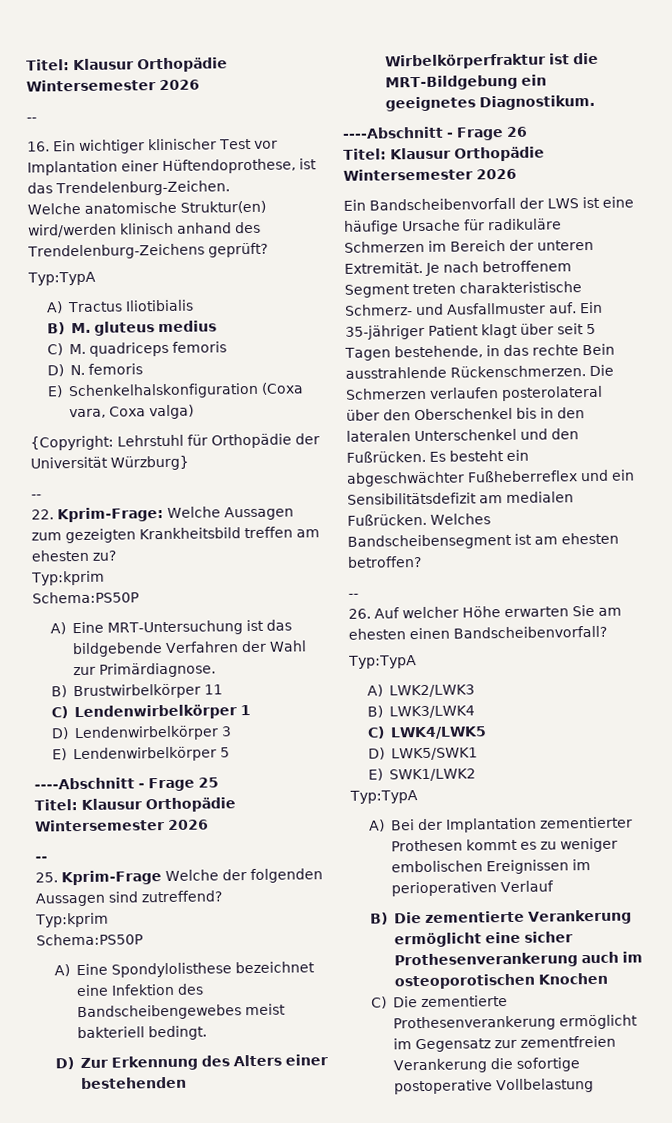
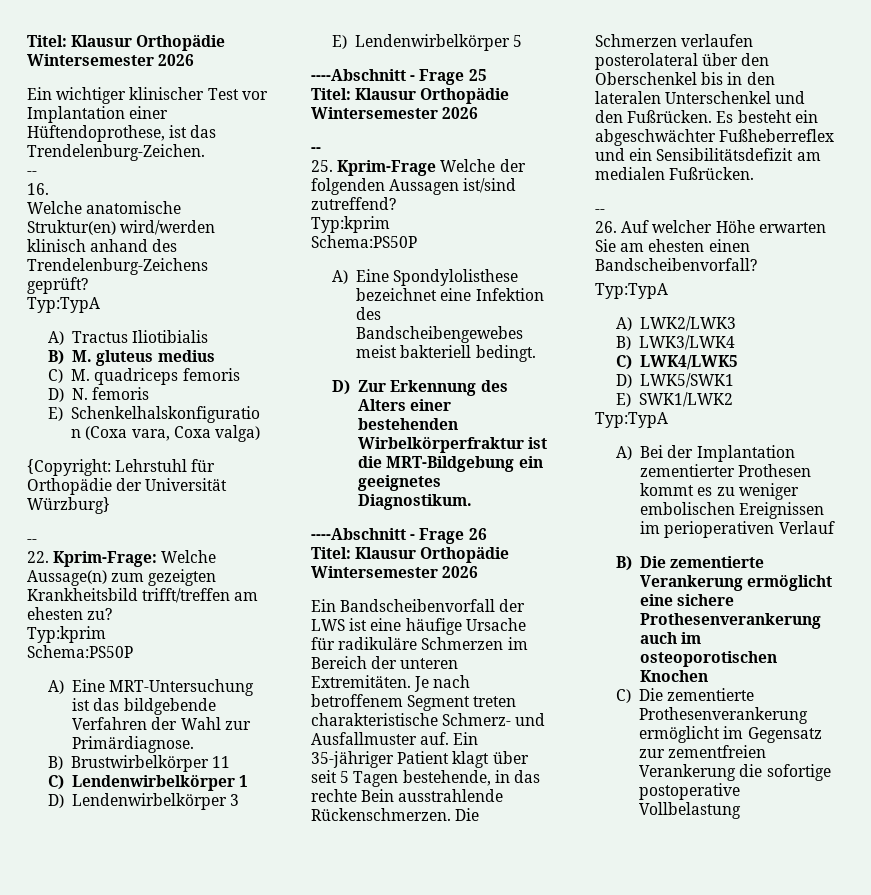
[26,57,228,73] [26,79,200,92] [26,117,37,122] [27,141,50,152] Titel: Klausur Orthopädie Wintersemester 2026 // -- // 16. -> [27,34,226,51] [27,54,195,66] Titel: Klausur Orthopädie Wintersemester 2026 //
(230, 188) none -> [27,171,37,176] [27,183,49,195] // -- // 16.
[224,506,294,521] Aussagen -> [27,570,107,586] Aussage(n)
[244,526,293,539] treffen -> [142,588,231,603] trifft/treffen
[108,891,138,903] sind -> [463,178,517,193] ist/sind
[344,261,423,274] Extremität. -> [311,675,411,688] Extremitäten.
[430,513,491,525] [347,532,619,550] [347,556,422,568] Welches Bandscheibensegment ist am ehesten betroffen? -> (755, 173) none
[523,931,573,943] sicher -> [677,594,735,606] sichere

